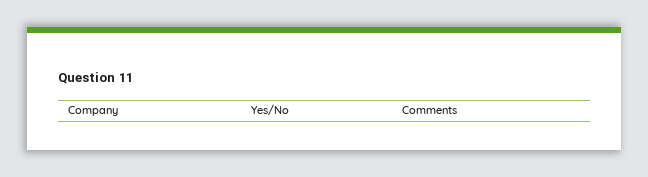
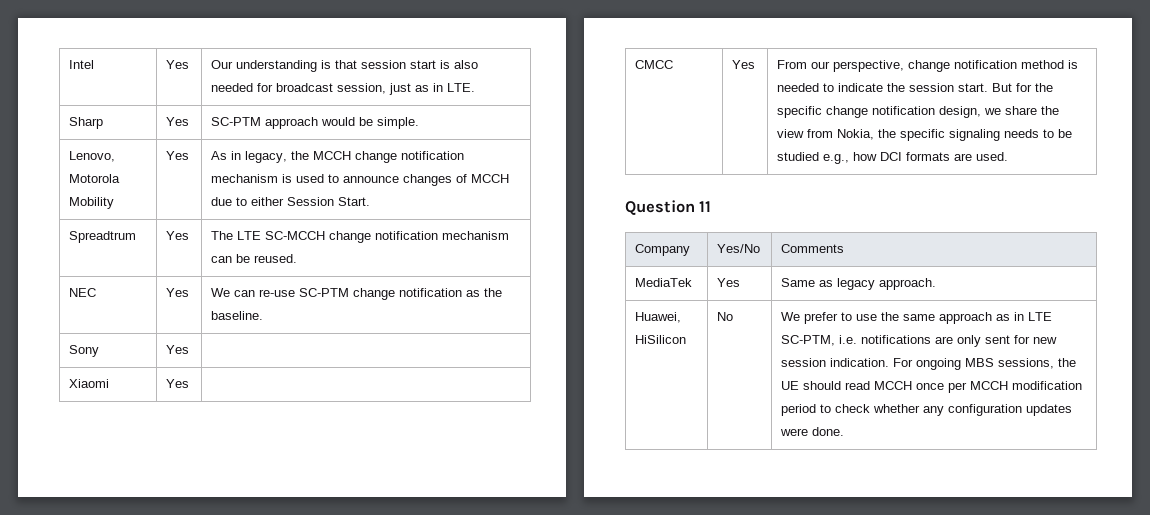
(58, 78) none -> [69,60,95,69] [166,60,190,69] [211,60,479,72] [211,83,476,95] [69,117,104,129] [166,117,190,126] [211,117,420,129] [69,151,116,162] [69,174,121,183] [69,197,115,209] [166,151,190,160] [211,151,465,163] [211,174,510,186] [211,197,371,206] [69,231,137,243] [166,231,190,240] [211,231,510,243] [211,254,298,263] [69,288,97,297] [166,288,190,297] [211,288,503,300] [211,311,264,320] [69,345,100,357] [166,345,190,354] [69,379,110,388] [166,379,190,388] [635,60,674,69] [732,60,756,69] [777,60,1079,72] [777,83,1054,92] [777,106,1060,118] [777,129,1073,141] [777,152,1009,164] Intel | Yes | Our understanding is that session start is also needed for broadcast session, just as in LTE. // Sharp | Yes | SC-PTM approach would be simple. // Lenovo, Motorola Mobility | Yes | As in legacy, the MCCH change notification mechanism is used to announce changes of MCCH due to either Session Start. // Spreadtrum | Yes | The LTE SC-MCCH change notification mechanism can be reused. // NEC | Yes | We can re-use SC-PTM change notification as the baseline. // Sony | Yes | // Xiaomi | Yes | // CMCC | Yes | From our perspective, change notification method is needed to indicate the session start. But for the specific change notification design, we share the view from Nokia, the specific signaling needs to be studied e.g., how DCI formats are used. //
(457, 110) none -> [635,278,693,287] [717,278,741,287] [781,278,937,290] [635,312,682,323] [635,335,687,344] [717,312,734,321] [781,312,1053,324] [781,335,1058,347] [781,358,1077,370] [781,381,1083,393] [781,404,1073,416] [780,427,845,436] // MediaTek | Yes | Same as legacy approach. // Huawei, HiSilicon | No | We prefer to use the same approach as in LTE SC-PTM, i.e. notifications are only sent for new session indication. For ongoing MBS sessions, the UE should read MCCH once per MCCH modification period to check whether any configuration updates were done.

